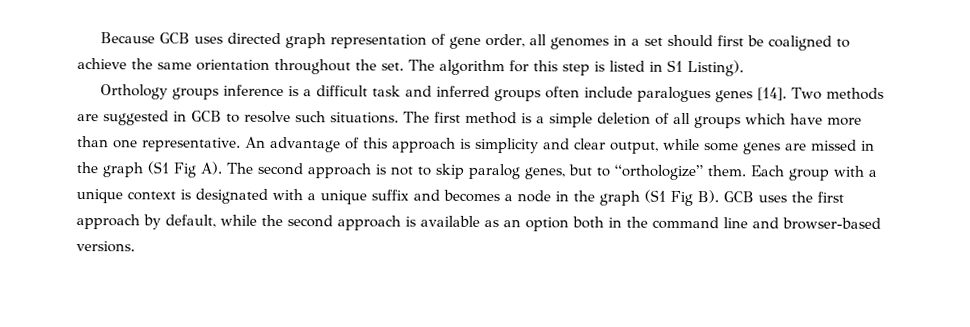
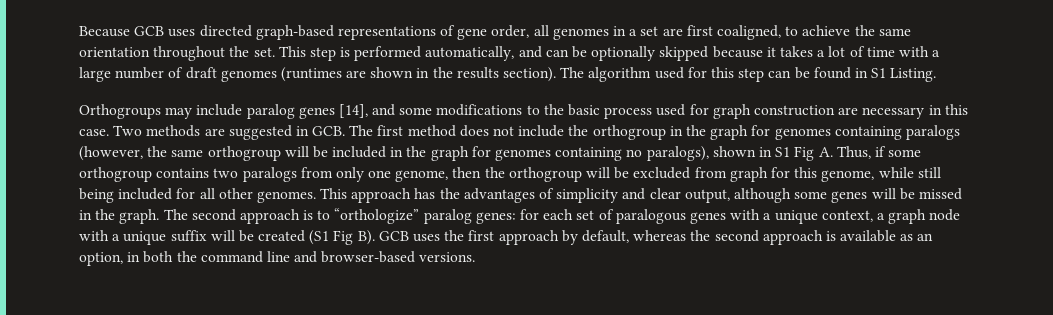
[285,33,428,49] graph representation -> [255,25,436,40] graph-based representations
[667,34,833,51] should first be coaligned -> [662,25,781,40] are first coaligned,
(404, 66) none -> [278,46,941,61] [79,67,557,82] This step is performed automatically, and can be optionally skipped because it takes a lot of time with a large number of draft genomes (runtimes are shown in the results section).
(505, 67) none -> [654,67,684,79] used
[594,59,744,77] [100,84,788,103] is listed in S1 Listing). // Orthology groups inference is a difficult task and inferred groups often include paralogues genes [14]. -> [768,67,937,82] [79,104,968,119] [79,129,109,136] can be found in S1 Listing. // Orthogroups may include paralog genes [14], and some modifications to the basic process used for graph construction are necessary in this case.
[191,110,862,129] [77,136,471,153] GCB to resolve such situations. The first method is a simple deletion of all groups which have more than one representative. An advantage of this approach is -> [312,125,960,140] [79,146,922,161] [79,167,941,182] [79,188,555,203] GCB. The first method does not include the orthogroup in the graph for genomes containing paralogs (however, the same orthogroup will be included in the graph for genomes containing no paralogs), shown in S1 Fig A. Thus, if some orthogroup contains two paralogs from only one genome, then the orthogroup will be excluded from graph for this genome, while still being included for all other genomes. This approach has the advantages of
[663,138,700,151] while -> [733,188,791,203] although
[785,143,807,151] are -> [871,188,915,200] will be
[102,161,877,181] [76,188,640,206] graph (S1 Fig A). The second approach is not to skip paralog genes, but to “orthologize” them. Each group with a unique context is designated with a unique suffix and becomes a node in the graph -> [119,208,961,224] [79,230,306,245] graph. The second approach is to “orthologize” paralog genes: for each set of paralogous genes with a unique context, a graph node with a unique suffix will be created
[220,214,257,226] while -> [633,230,687,241] whereas
[525,216,622,232] option both in -> [79,251,174,266] option, in both

